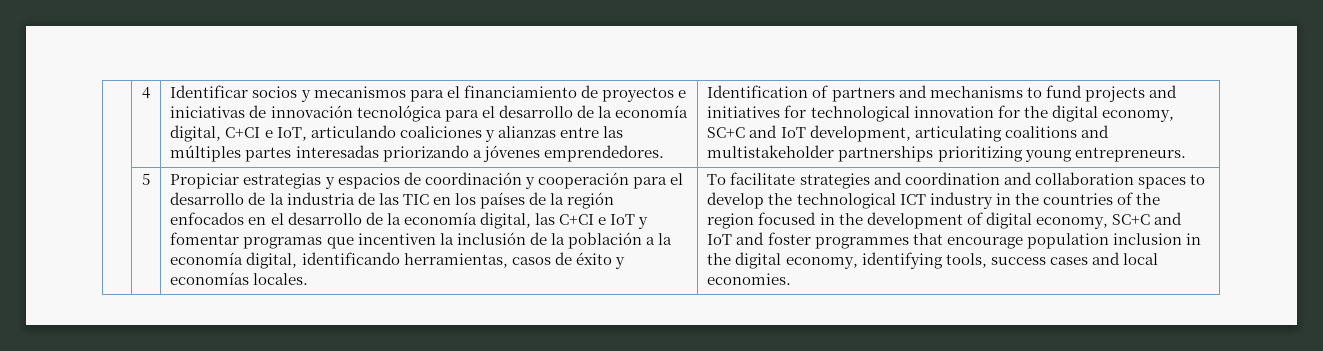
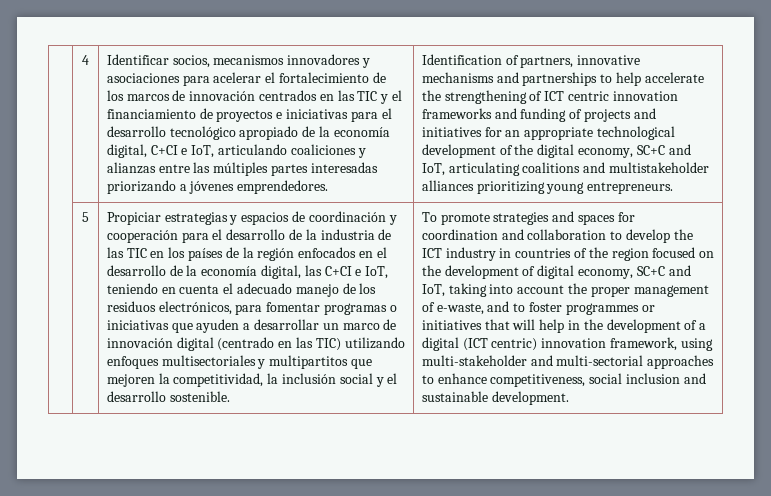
[252,86,444,102] socios y mecanismos para -> [172,54,370,68] [106,72,386,86] [106,90,389,104] socios, mecanismos innovadores y asociaciones para acelerar el fortalecimiento de los marcos de innovación centrados en las TIC y
[249,105,573,122] de innovación tecnológica para el desarrollo -> [350,108,392,122] [106,126,299,140] para el desarrollo tecnológico apropiado
[831,85,1177,102] [707,105,1020,122] partners and mechanisms to fund projects and initiatives for technological innovation for -> [520,55,641,68] [421,72,704,86] [421,90,678,104] [421,108,656,122] [421,126,675,140] [421,144,513,158] partners, innovative mechanisms and partnerships to help accelerate the strengthening of ICT centric innovation frameworks and funding of projects and initiatives for an appropriate technological development of
[780,125,911,142] IoT development, -> [421,163,445,176] IoT,
[838,146,934,162] partnerships -> [421,180,474,191] alliances
[609,214,649,229] [170,232,672,249] [170,252,625,269] [170,272,309,285] IoT y fomentar programas que incentiven la inclusión de la población a la economía digital, identificando herramientas, casos de éxito y economías locales. -> [365,266,389,279] [106,283,377,297] [106,301,397,315] [106,319,397,333] [106,337,405,351] [106,355,372,369] [106,373,398,387] [106,391,230,402] IoT, teniendo en cuenta el adecuado manejo de los residuos electrónicos, para fomentar programas o iniciativas que ayuden a desarrollar un marco de innovación digital (centrado en las TIC) utilizando enfoques multisectoriales y multipartitos que mejoren la competitividad, la inclusión social y el desarrollo sostenible.
[730,172,796,185] facilitate -> [440,213,490,225] promote
(902, 178) none -> [577,212,635,225] spaces for
[1137,177,1186,189] spaces -> (607, 234) none
[796,193,896,209] technological -> (693, 234) none
[1014,193,1039,205] the -> (512, 253) none
[819,213,835,225] in -> [699,251,715,258] on
[707,232,1201,249] [707,252,1158,269] [707,273,792,285] IoT and foster programmes that encourage population inclusion in the digital economy, identifying tools, success cases and local economies. -> [421,283,709,297] [421,301,655,315] [421,319,707,333] [421,337,713,351] [421,355,715,369] [421,373,706,387] [421,391,569,405] IoT, taking into account the proper management of e-waste, and to foster programmes or initiatives that will help in the development of a digital (ICT centric) innovation framework, using multi-stakeholder and multi-sectorial approaches to enhance competitiveness, social inclusion and sustainable development.

